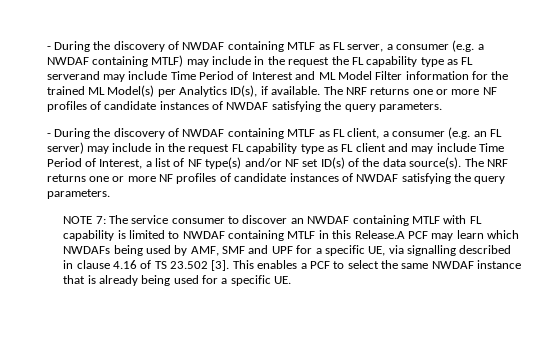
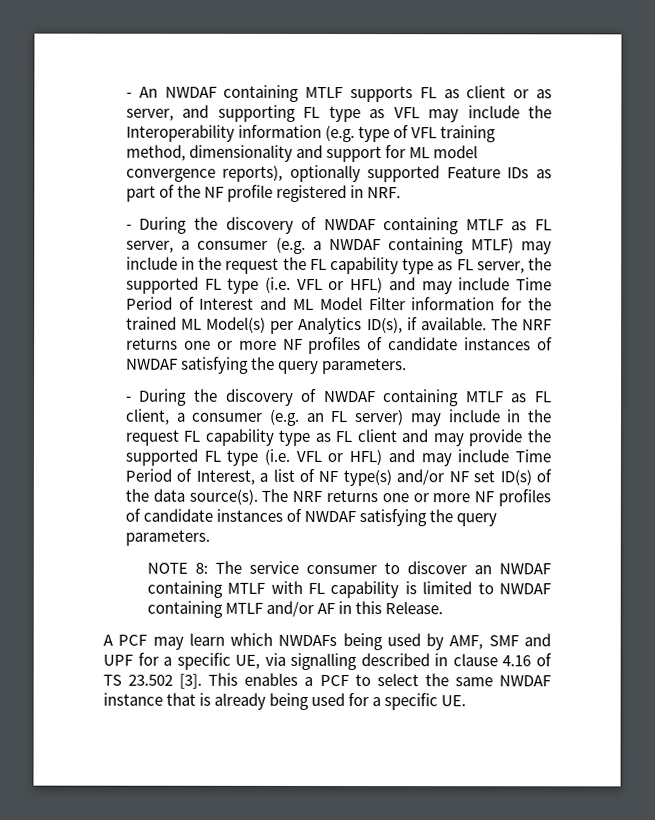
[46,46,51,50] - -> [125,84,552,103] [125,104,552,123] [125,124,497,143] [125,144,479,163] [125,164,552,183] [125,184,402,203] [125,224,132,230] - An NWDAF containing MTLF supports FL as client or as server, and supporting FL type as VFL may include the Interoperability information (e.g. type of VFL training method, dimensionality and support for ML model convergence reports), optionally supported Feature IDs as part of the NF profile registered in NRF. // -
[46,71,100,80] serverand -> [476,257,552,274] [125,276,416,294] server, the supported FL type (i.e. VFL or HFL) and
(434, 150) none -> [468,429,551,447] [124,448,452,467] provide the supported FL type (i.e. VFL or HFL) and may
[95,216,106,224] 7: -> [194,562,208,574] 8:
[318,230,405,239] in this Release.A -> [265,600,444,617] [103,634,114,646] and/or AF in this Release. // A

